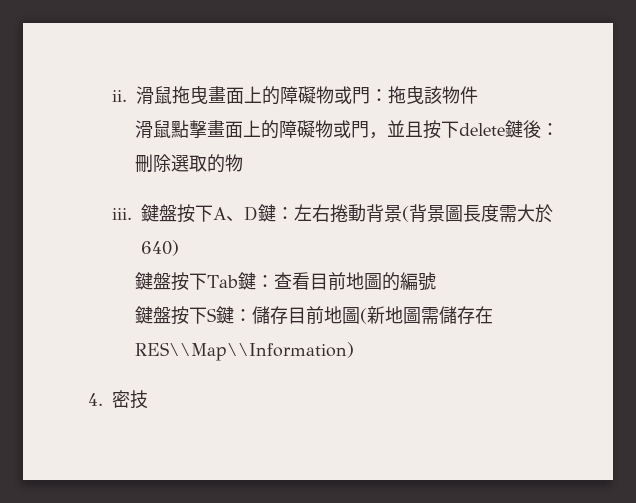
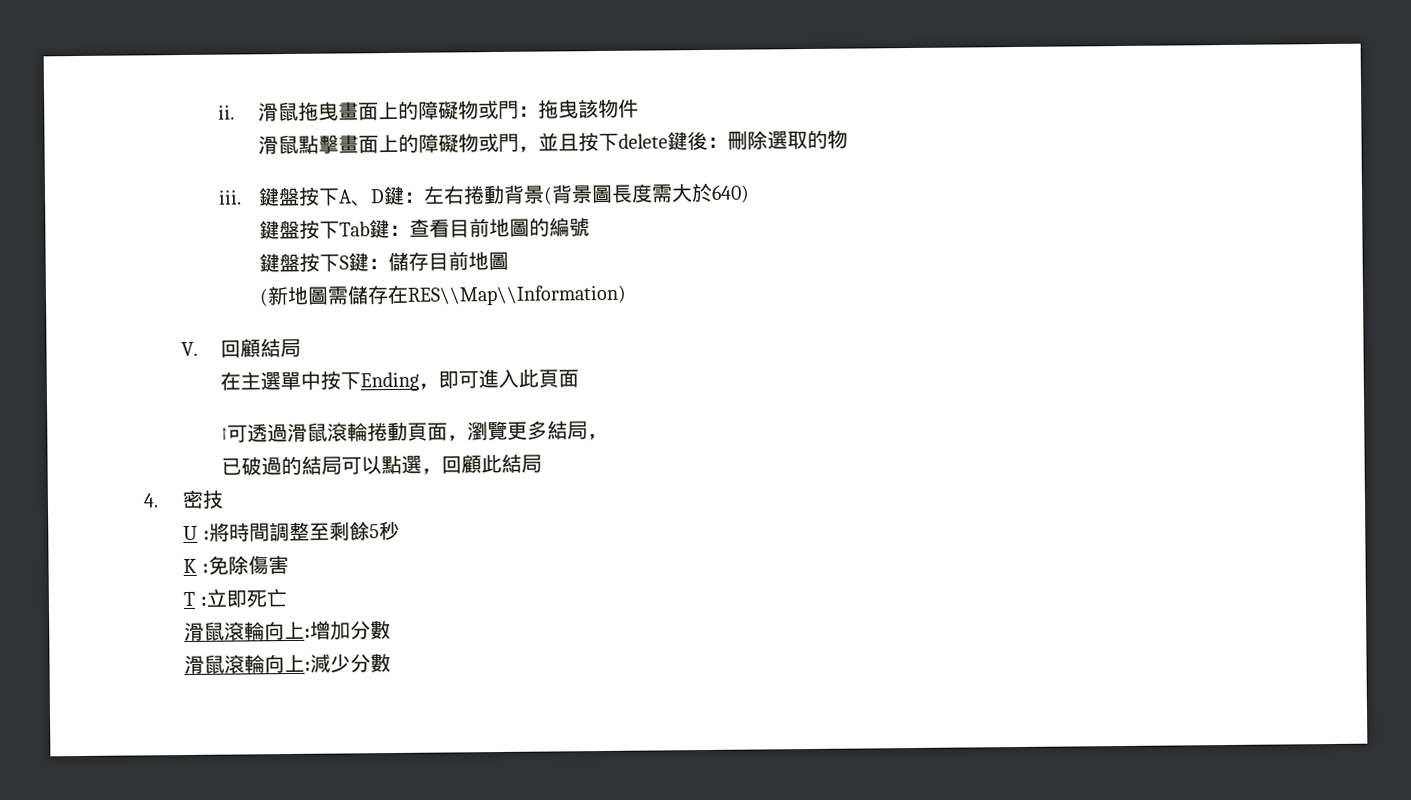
(361, 315) none -> (509, 261) //
[87,390,148,409] 4.密技 -> [181,338,302,358] [220,368,580,392] [221,420,609,443] [221,453,543,476] [143,489,225,510] [183,520,400,542] [183,555,289,575] [183,588,287,608] [184,620,392,642] [184,653,392,675] V.回顧結局 // 在主選單中按下Ending，即可進入此頁面 // ↑可透過滑鼠滾輪捲動頁面，瀏覽更多結局， // 已破過的結局可以點選，回顧此結局 // 4.密技 // U :將時間調整至剩餘5秒 // K :免除傷害 // T :立即死亡 // 滑鼠滾輪向上:增加分數 // 滑鼠滾輪向上:減少分數

